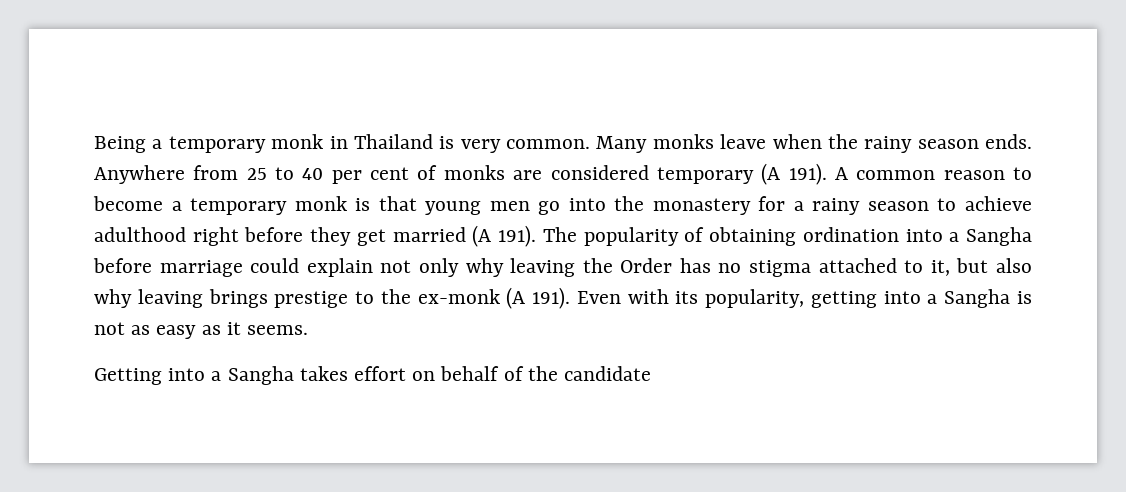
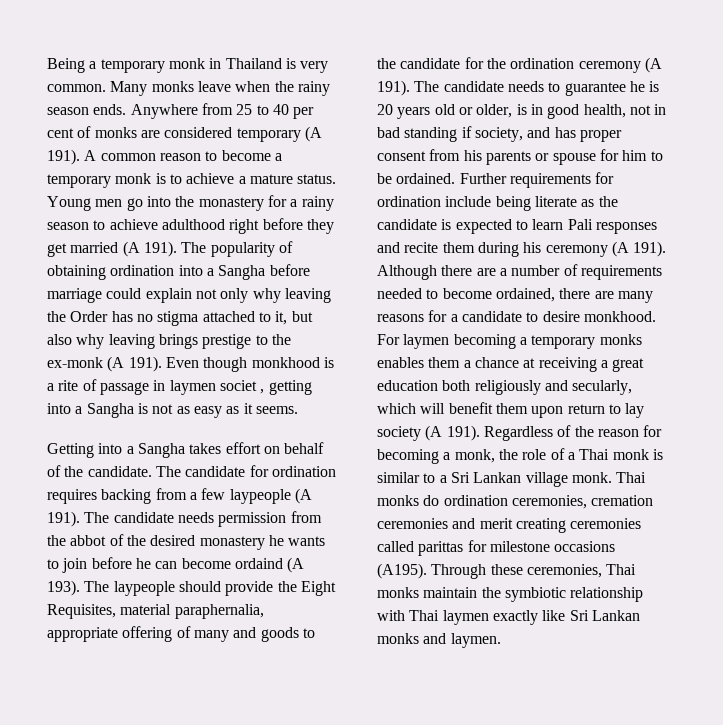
[378,196,482,215] that young -> [169,173,337,184] [47,196,91,211] to achieve a mature status. Young
[627,289,805,308] with its popularity, -> [203,357,334,372] [47,379,265,395] though monkhood is a rite of passage in laymen societ ,
[564,366,652,381] candidate -> [87,465,336,477] [47,488,312,504] [47,511,322,527] [47,534,326,550] [47,557,305,573] [47,580,336,596] [47,604,264,619] [47,626,315,642] [377,57,662,73] [377,80,660,96] [377,104,667,119] [377,126,622,142] [377,149,663,165] [377,172,615,188] [377,196,618,211] [377,219,657,234] [377,241,667,257] [377,264,662,280] [377,288,653,303] [377,310,656,322] [377,334,642,349] [377,357,645,372] [377,380,633,395] [377,402,645,418] [377,425,663,441] [377,448,663,464] [377,472,647,487] [377,495,654,509] [377,518,642,533] [377,540,616,556] [377,563,637,579] [377,587,644,602] [377,610,640,625] [377,633,501,648] candidate. The candidate for ordination requires backing from a few laypeople (A 191). The candidate needs permission from the abbot of the desired monastery he wants to join before he can become ordaind (A 193). The laypeople should provide the Eight Requisites, material paraphernalia, appropriate offering of many and goods to the candidate for the ordination ceremony (A 191). The candidate needs to guarantee he is 20 years old or older, is in good health, not in bad standing if society, and has proper consent from his parents or spouse for him to be ordained. Further requirements for ordination include being literate as the candidate is expected to learn Pali responses and recite them during his ceremony (A 191). Although there are a number of requirements needed to become ordained, there are many reasons for a candidate to desire monkhood. For laymen becoming a temporary monks enables them a chance at receiving a great education both religiously and secularly, which will benefit them upon return to lay society (A 191). Regardless of the reason for becoming a monk, the role of a Thai monk is similar to a Sri Lankan village monk. Thai monks do ordination ceremonies, cremation ceremonies and merit creating ceremonies called parittas for milestone occasions (A195). Through these ceremonies, Thai monks maintain the symbiotic relationship with Thai laymen exactly like Sri Lankan monks and laymen.

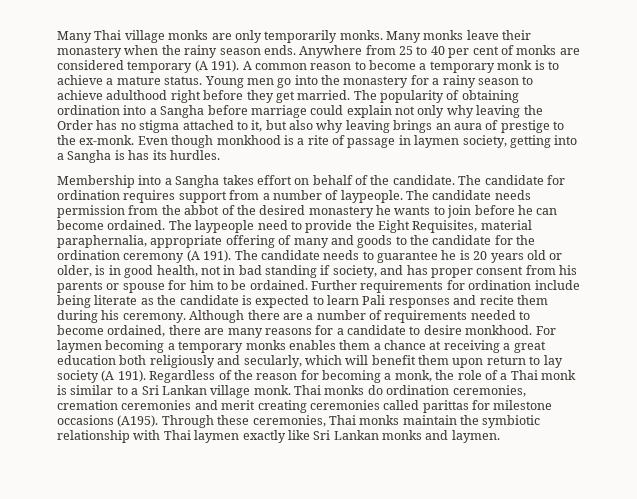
[47,58,329,73] [47,84,106,92] Being a temporary monk in Thailand is very common. -> [57,30,383,43] Many Thai village monks are only temporarily monks.
(231, 86) none -> [502,30,532,40] [57,46,122,58] their monastery
[70,241,177,257] married (A 191). -> [297,90,351,100] married.
[202,334,291,349] [47,356,162,372] prestige to the ex-monk (A 191). -> [435,120,564,133] [57,135,135,145] an aura of prestige to the ex-monk.
[219,380,265,394] societ , -> [462,135,507,148] society,
[152,403,298,418] [47,443,94,458] not as easy as it seems. // Getting -> [128,150,220,160] [57,175,135,188] has its hurdles. // Membership
[101,489,152,504] backing -> [178,191,227,203] support
[201,488,312,504] [47,511,80,527] few laypeople (A 191). -> [272,190,403,203] number of laypeople.
[234,557,305,573] [47,580,221,596] ordaind (A 193). The laypeople should -> [107,220,302,233] ordained. The laypeople need to
[545,241,667,257] ceremony (A 191). -> [122,313,186,323] ceremony.

